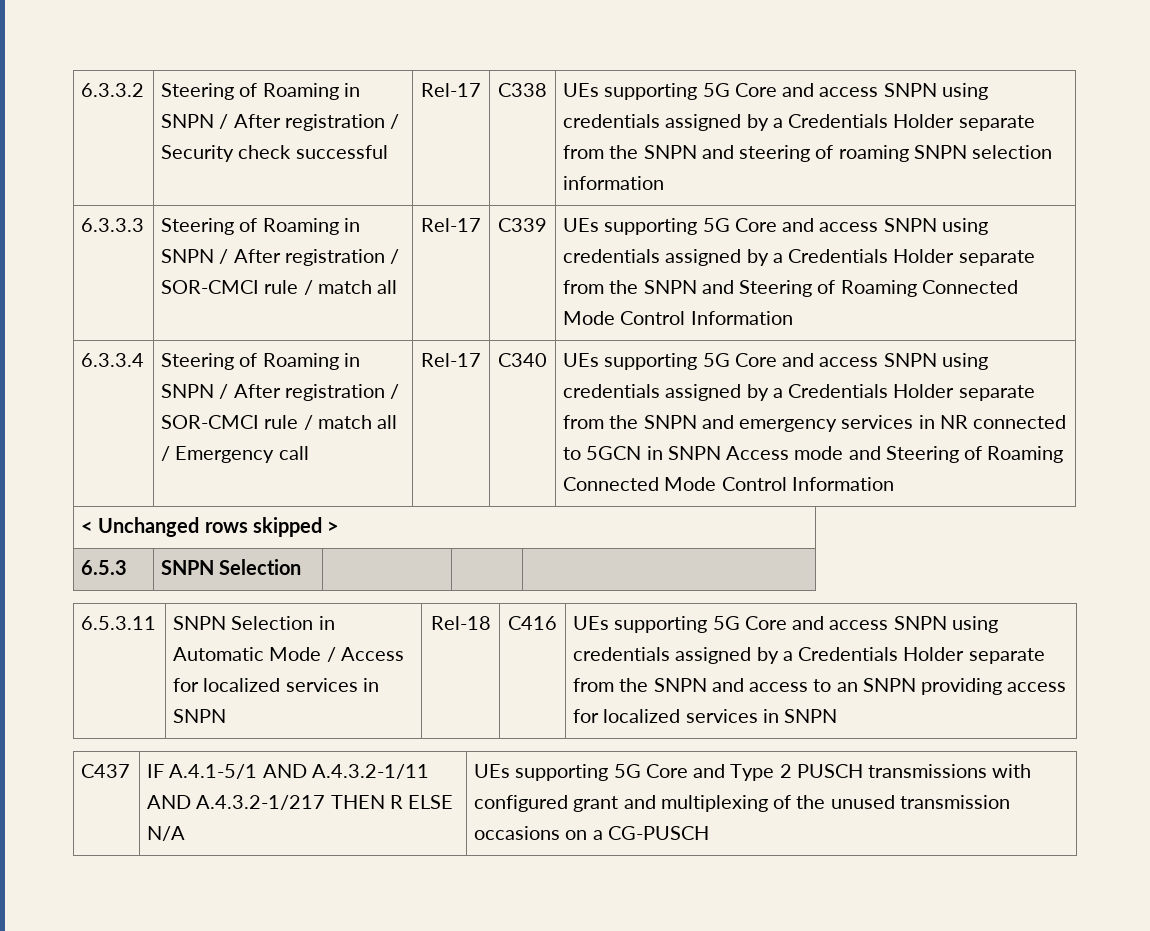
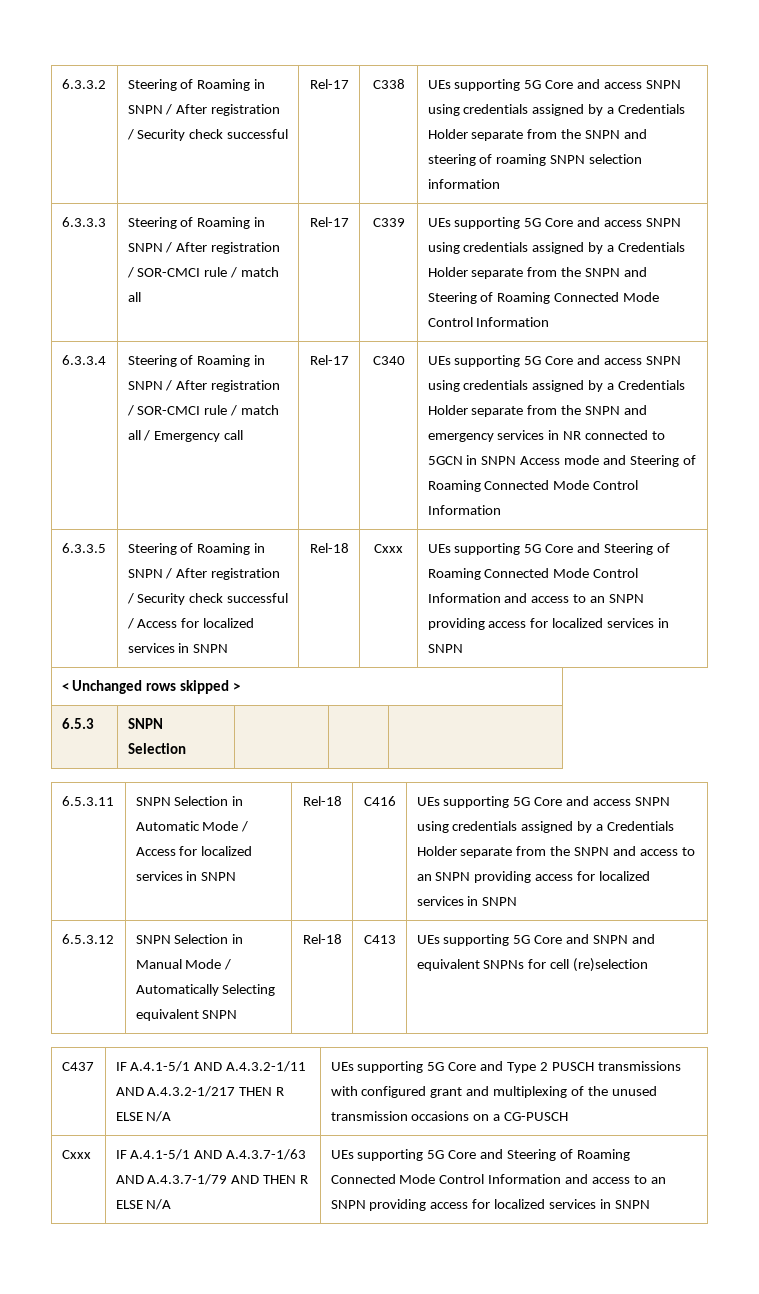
(894, 484) none -> [61,543,106,553] [127,543,266,555] [127,568,281,580] [126,593,289,605] [126,618,255,629] [127,643,229,653] [309,543,349,553] [374,544,403,553] [427,543,671,555] [427,568,639,580] [427,593,645,603] [427,618,670,630] [427,644,463,653] // 6.3.3.5 | Steering of Roaming in SNPN / After registration / Security check successful / Access for localized services in SNPN | Rel-18 | Cxxx | UEs supporting 5G Core and Steering of Roaming Connected Mode Control Information and access to an SNPN providing access for localized services in SNPN
(838, 716) none -> [61,934,114,944] [135,934,244,944] [135,959,232,970] [135,984,276,996] [135,1009,238,1021] [302,934,342,944] [363,935,396,944] [416,934,656,946] [416,958,649,972] // 6.5.3.12 | SNPN Selection in Manual Mode / Automatically Selecting equivalent SNPN | Rel-18 | C413 | UEs supporting 5G Core and SNPN and equivalent SNPNs for cell (re)selection
(709, 833) none -> [61,1150,91,1159] [115,1149,307,1160] [115,1174,309,1185] [115,1199,172,1210] [330,1149,630,1161] [330,1174,666,1184] [330,1199,650,1211] // Cxxx | IF A.4.1-5/1 AND A.4.3.7-1/63 AND A.4.3.7-1/79 AND THEN R ELSE N/A | UEs supporting 5G Core and Steering of Roaming Connected Mode Control Information and access to an SNPN providing access for localized services in SNPN

